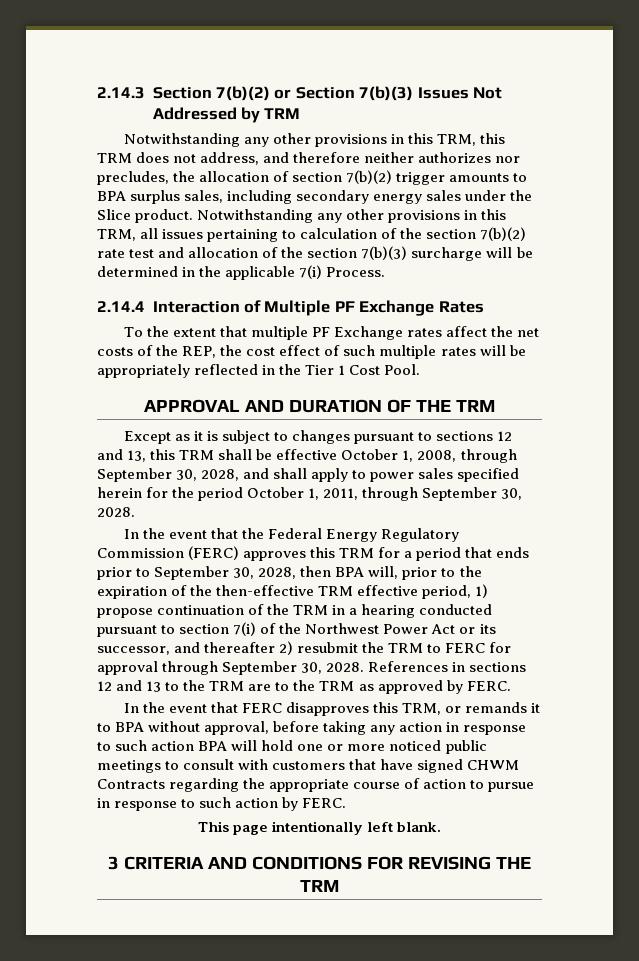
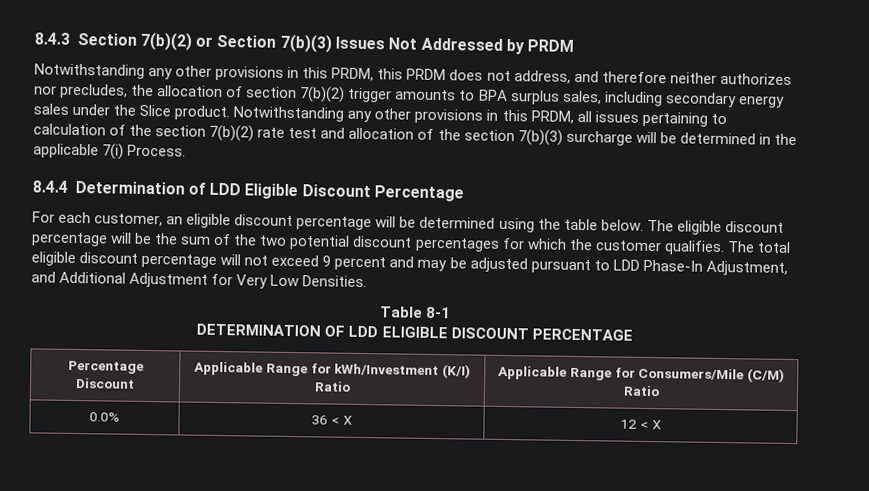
[97,87,145,99] 2.14.3 -> [34,32,70,45] 8.4.3
[264,108,301,119] [123,133,506,147] [97,153,132,163] TRM // Notwithstanding any other provisions in this TRM, this TRM -> [527,39,575,52] [34,63,447,82] PRDM // Notwithstanding any other provisions in this PRDM, this PRDM
[97,229,136,241] TRM, -> [530,110,574,124] PRDM,
[97,300,484,316] [123,326,540,340] [97,345,526,359] [97,364,421,378] [144,399,495,413] [123,430,513,444] [97,449,517,463] [97,468,520,482] [97,487,523,501] [97,507,135,517] [123,528,460,542] [97,546,530,561] [97,566,482,580] [97,584,489,599] [97,604,493,618] [97,622,496,637] [97,641,512,655] [97,661,527,675] [97,680,511,694] [123,702,541,716] [97,721,527,735] [97,740,487,754] [97,759,520,773] [97,778,535,792] [97,797,347,811] [197,821,442,835] [108,856,531,870] [300,880,339,892] 2.14.4 Interaction of Multiple PF Exchange Rates // To the extent that multiple PF Exchange rates affect the net costs of the REP, the cost effect of such multiple rates will be appropriately reflected in the Tier 1 Cost Pool. // APPROVAL AND DURATION OF THE TRM // Except as it is subject to changes pursuant to sections 12 and 13, this TRM shall be effective October 1, 2008, through September 30, 2028, and shall apply to power sales specified herein for the period October 1, 2011, through September 30, 2028. // In the event that the Federal Energy Regulatory Commission (FERC) approves this TRM for a period that ends prior to September 30, 2028, then BPA will, prior to the expiration of the then-effective TRM effective period, 1) propose continuation of the TRM in a hearing conducted pursuant to section 7(i) of the Northwest Power Act or its successor, and thereafter 2) resubmit the TRM to FERC for approval through September 30, 2028. References in sections 12 and 13 to the TRM are to the TRM as approved by FERC. // In the event that FERC disapproves this TRM, or remands it to BPA without approval, before taking any action in response to such action BPA will hold one or more noticed public meetings to consult with customers that have signed CHWM Contracts regarding the appropriate course of action to pursue in response to such action by FERC. // This page intentionally left blank. // 3 CRITERIA AND CONDITIONS FOR REVISING THE TRM -> [32,180,465,202] [32,211,784,236] [31,232,791,256] [31,251,788,276] [31,271,368,289] [378,306,452,319] [196,323,633,341] [67,360,144,374] [75,378,135,389] [194,361,471,379] [313,381,351,392] [498,365,785,383] [622,385,660,397] [89,412,120,422] [311,415,353,425] [620,419,662,430] 8.4.4 Determination of LDD Eligible Discount Percentage // For each customer, an eligible discount percentage will be determined using the table below. The eligible discount percentage will be the sum of the two potential discount percentages for which the customer qualifies. The total eligible discount percentage will not exceed 9 percent and may be adjusted pursuant to LDD Phase-In Adjustment, and Additional Adjustment for Very Low Densities. // Table 8-1 // DETERMINATION OF LDD ELIGIBLE DISCOUNT PERCENTAGE // Percentage Discount | Applicable Range for kWh/Investment (K/I) Ratio | Applicable Range for Consumers/Mile (C/M) Ratio // 0.0% | 36 < X | 12 < X

